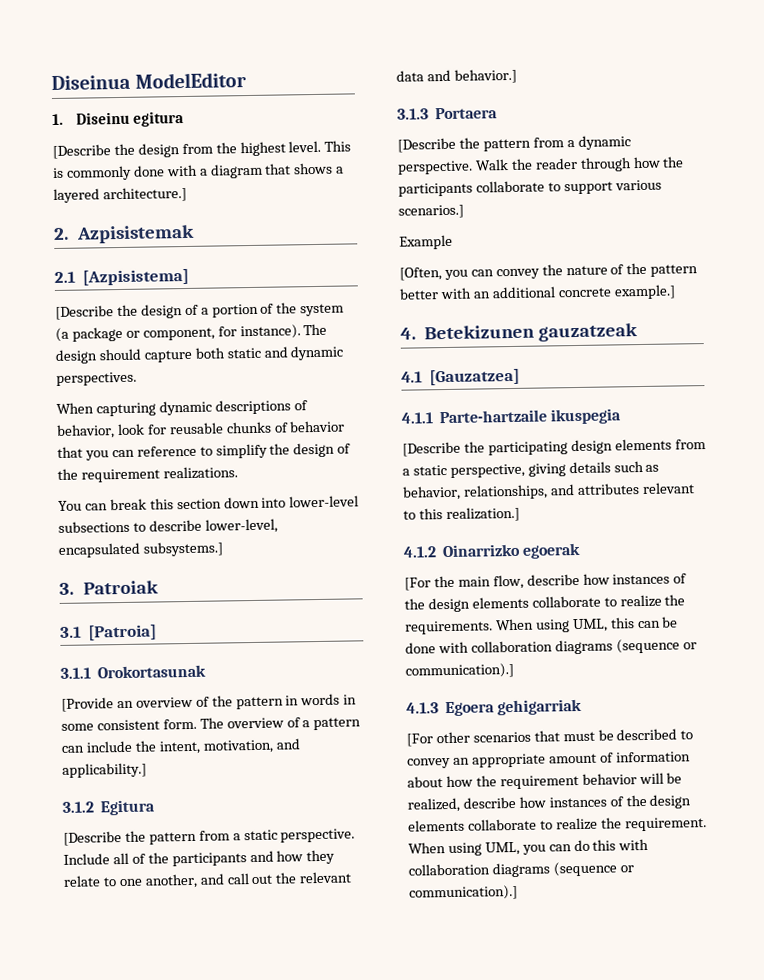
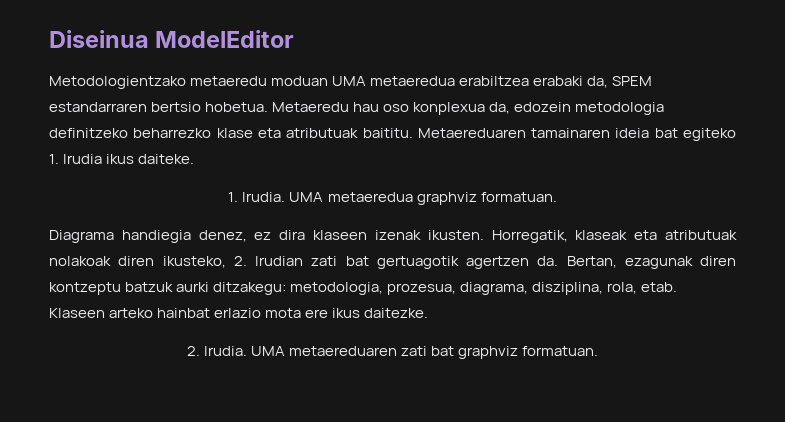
[52,110,185,127] [52,140,352,160] [53,162,345,181] [53,186,187,204] [53,224,196,244] [54,268,190,286] [55,302,345,320] [55,323,328,342] [55,345,344,364] [56,371,137,386] [56,399,308,417] [56,420,346,439] [57,442,352,461] [57,466,238,483] [58,495,360,511] [58,518,278,534] [58,541,223,558] [59,580,160,595] [60,624,158,641] [60,664,207,679] [61,693,358,712] [61,717,362,731] [61,738,300,755] [62,762,147,778] [62,799,156,816] [63,828,356,846] [63,849,336,867] [63,871,353,889] [396,68,517,84] [397,107,499,120] [397,135,631,153] [397,156,685,175] [398,179,662,197] [398,204,464,219] [399,234,453,250] [399,262,699,281] [399,284,676,300] [400,323,639,342] [401,368,521,386] [401,408,623,425] [402,438,706,457] [402,460,660,478] [402,482,695,501] [403,506,520,523] [403,542,582,559] [404,573,688,591] [404,594,686,613] [405,616,679,635] [405,638,697,655] [405,662,514,679] [406,698,583,717] [406,728,694,747] [407,751,691,769] [407,772,683,790] [407,794,692,813] [408,817,707,832] [408,838,650,857] [408,861,634,878] [409,884,518,901] 1. Diseinu egitura // [Describe the design from the highest level. This is commonly done with a diagram that shows a layered architecture.] // 2. Azpisistemak // 2.1 [Azpisistema] // [Describe the design of a portion of the system (a package or component, for instance). The design should capture both static and dynamic perspectives. // When capturing dynamic descriptions of behavior, look for reusable chunks of behavior that you can reference to simplify the design of the requirement realizations. // You can break this section down into lower-level subsections to describe lower-level, encapsulated subsystems.] // 3. Patroiak // 3.1 [Patroia] // 3.1.1 Orokortasunak // [Provide an overview of the pattern in words in some consistent form. The overview of a pattern can include the intent, motivation, and applicability.] // 3.1.2 Egitura // [Describe the pattern from a static perspective. Include all of the participants and how they relate to one another, and call out the relevant data and behavior.] // 3.1.3 Portaera // [Describe the pattern from a dynamic perspective. Walk the reader through how the participants collaborate to support various scenarios.] // Example // [Often, you can convey the nature of the pattern better with an additional concrete example.] // 4. Betekizunen gauzatzeak // 4.1 [Gauzatzea] // 4.1.1 Parte-hartzaile ikuspegia // [Describe the participating design elements from a static perspective, giving details such as behavior, relationships, and attributes relevant to this realization.] // 4.1.2 Oinarrizko egoerak // [For the main flow, describe how instances of the design elements collaborate to realize the requirements. When using UML, this can be done with collaboration diagrams (sequence or communication).] // 4.1.3 Egoera gehigarriak // [For other scenarios that must be described to convey an appropriate amount of information about how the requirement behavior will be realized, describe how instances of the design elements collaborate to realize the requirement. When using UML, you can do this with collaboration diagrams (sequence or communication).] -> [49,76,653,89] [49,102,665,115] [49,128,736,141] [49,154,195,164] [228,192,557,205] [49,230,738,243] [49,256,736,269] [49,282,678,295] [49,308,429,318] [186,346,599,359] Metodologientzako metaeredu moduan UMA metaeredua erabiltzea erabaki da, SPEM estandarraren bertsio hobetua. Metaeredu hau oso konplexua da, edozein metodologia definitzeko beharrezko klase eta atributuak baititu. Metaereduaren tamainaren ideia bat egiteko 1. Irudia ikus daiteke. // 1. Irudia. UMA metaeredua graphviz formatuan. // Diagrama handiegia denez, ez dira klaseen izenak ikusten. Horregatik, klaseak eta atributuak nolakoak diren ikusteko, 2. Irudian zati bat gertuagotik agertzen da. Bertan, ezagunak diren kontzeptu batzuk aurki ditzakegu: metodologia, prozesua, diagrama, disziplina, rola, etab. Klaseen arteko hainbat erlazio mota ere ikus daitezke. // 2. Irudia. UMA metaereduaren zati bat graphviz formatuan.

